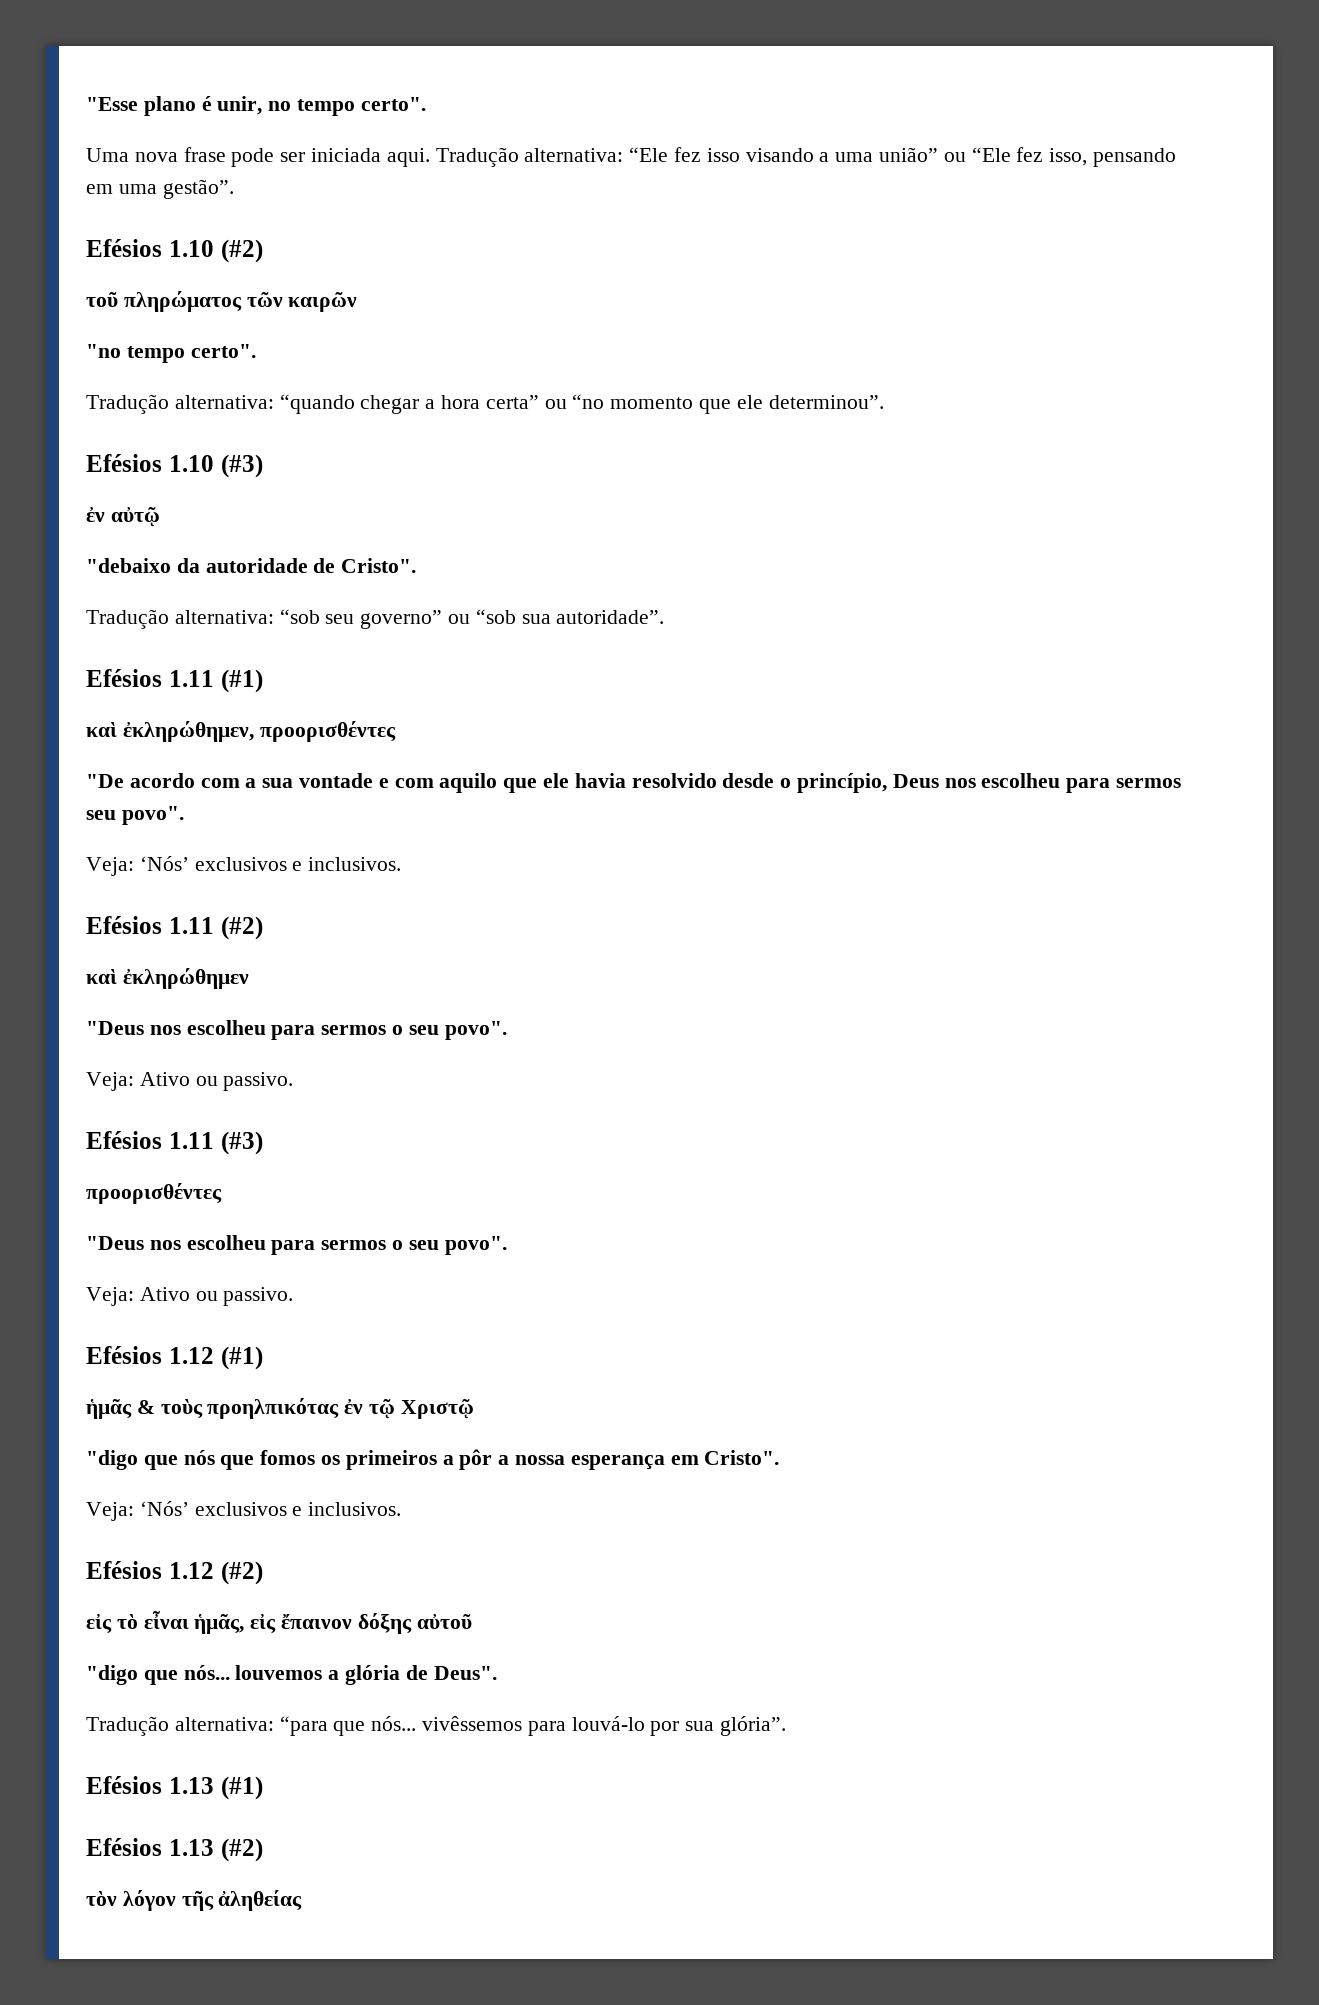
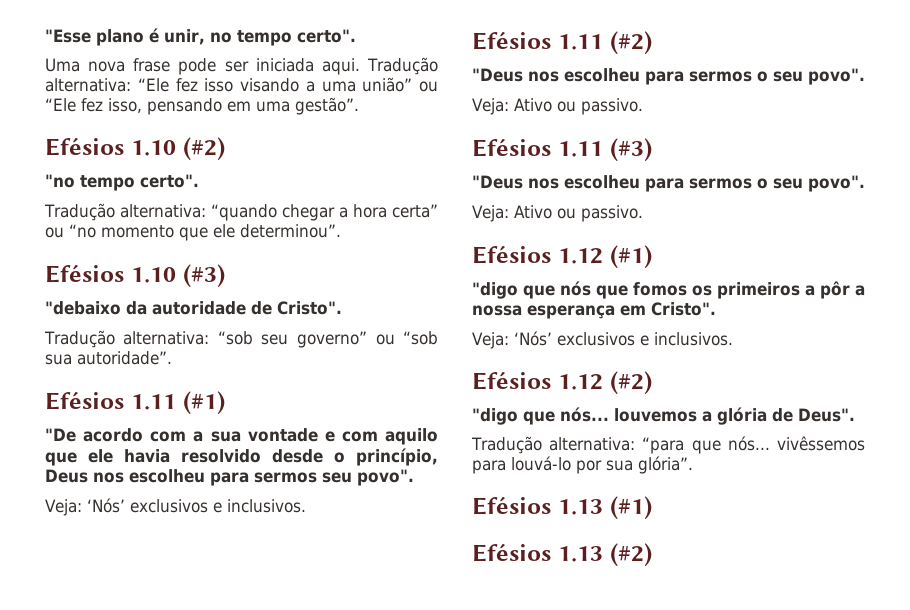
[86,291,358,312] // τοῦ πληρώματος τῶν καιρῶν -> (225, 149) none
[86,507,160,527] // ἐν αὐτῷ -> (225, 276) none
[86,721,396,742] // καὶ ἐκληρώθημεν, προορισθέντες -> (225, 403) none
[86,968,249,989] // καὶ ἐκληρώθημεν -> (652, 43) none
[86,1183,222,1204] // προορισθέντες -> (652, 150) none
[86,1398,474,1419] // ἡμᾶς & τοὺς προηλπικότας ἐν τῷ Χριστῷ -> (652, 257) none
[86,1611,472,1634] // εἰς τὸ εἶναι ἡμᾶς, εἰς ἔπαινον δόξης αὐτοῦ -> (652, 383) none
[86,1890,303,1911] // τὸν λόγον τῆς ἀληθείας -> (652, 555) none

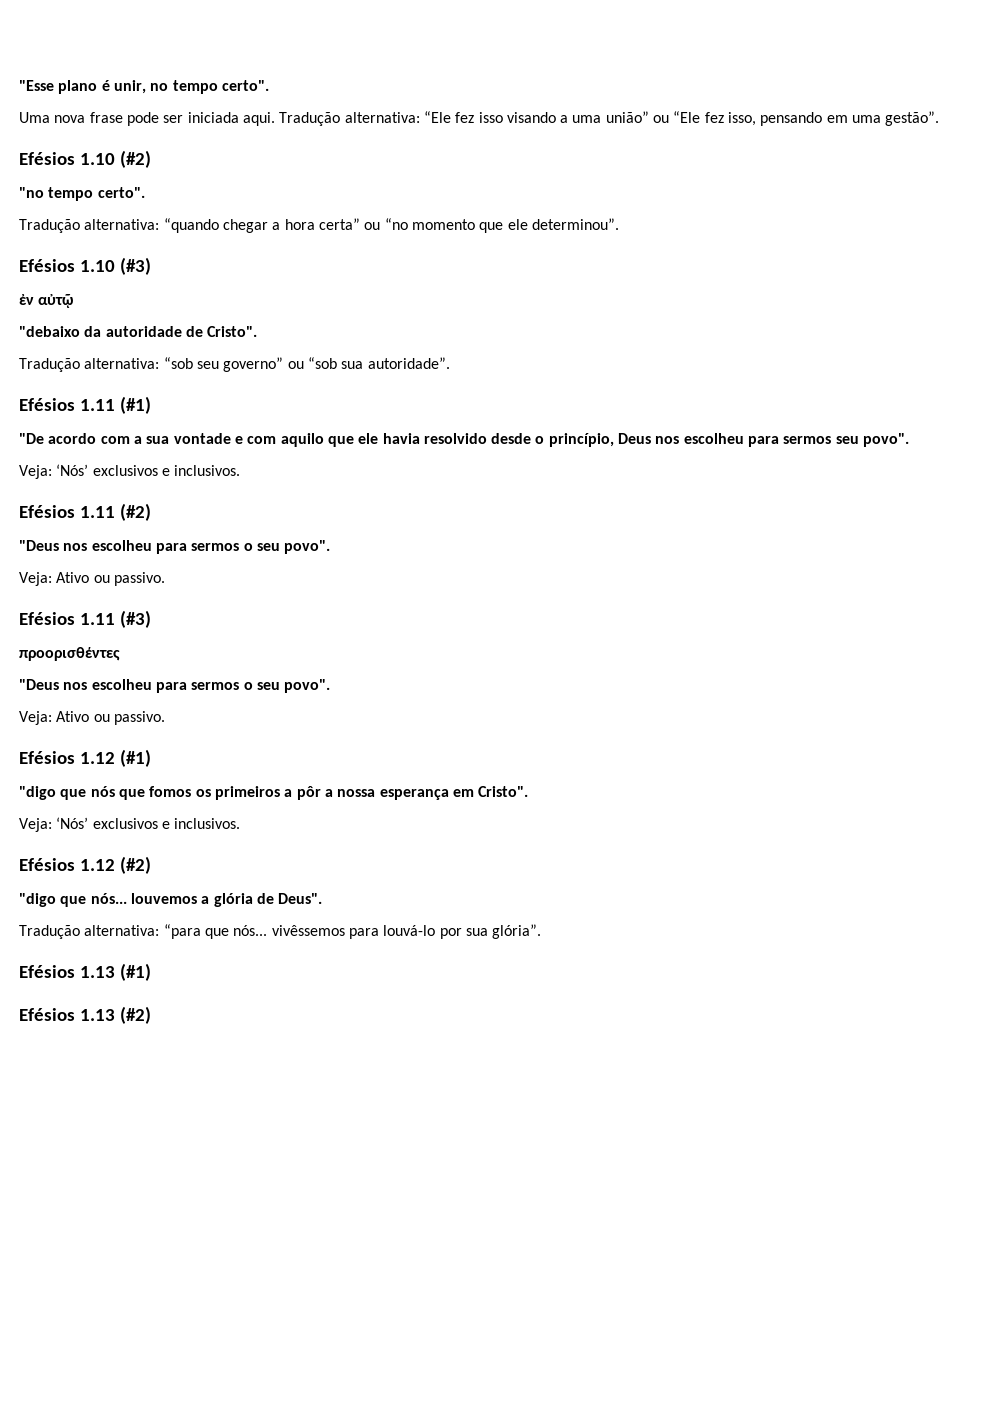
(225, 276) none -> [19,294,74,308] // ἐν αὐτῷ
(652, 150) none -> [19,647,120,661] // προορισθέντες

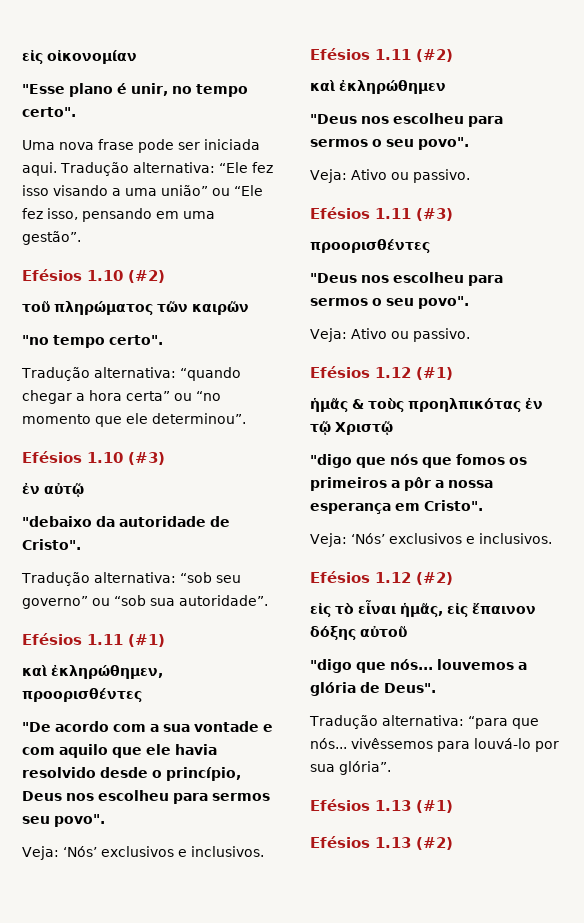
(19, 85) none -> [22,50,137,64] εἰς οἰκονομίαν //
(151, 159) none -> [22,301,249,315] // τοῦ πληρώματος τῶν καιρῶν
(151, 405) none -> [22,665,163,679] [22,688,142,702] // καὶ ἐκληρώθημεν, προορισθέντες
(151, 512) none -> [310,80,446,94] // καὶ ἐκληρώθημεν
(151, 758) none -> [310,398,543,412] [310,421,393,435] // ἡμᾶς & τοὺς προηλπικότας ἐν τῷ Χριστῷ
(151, 865) none -> [310,600,536,617] [310,626,407,640] // εἰς τὸ εἶναι ἡμᾶς, εἰς ἔπαινον δόξης αὐτοῦ

